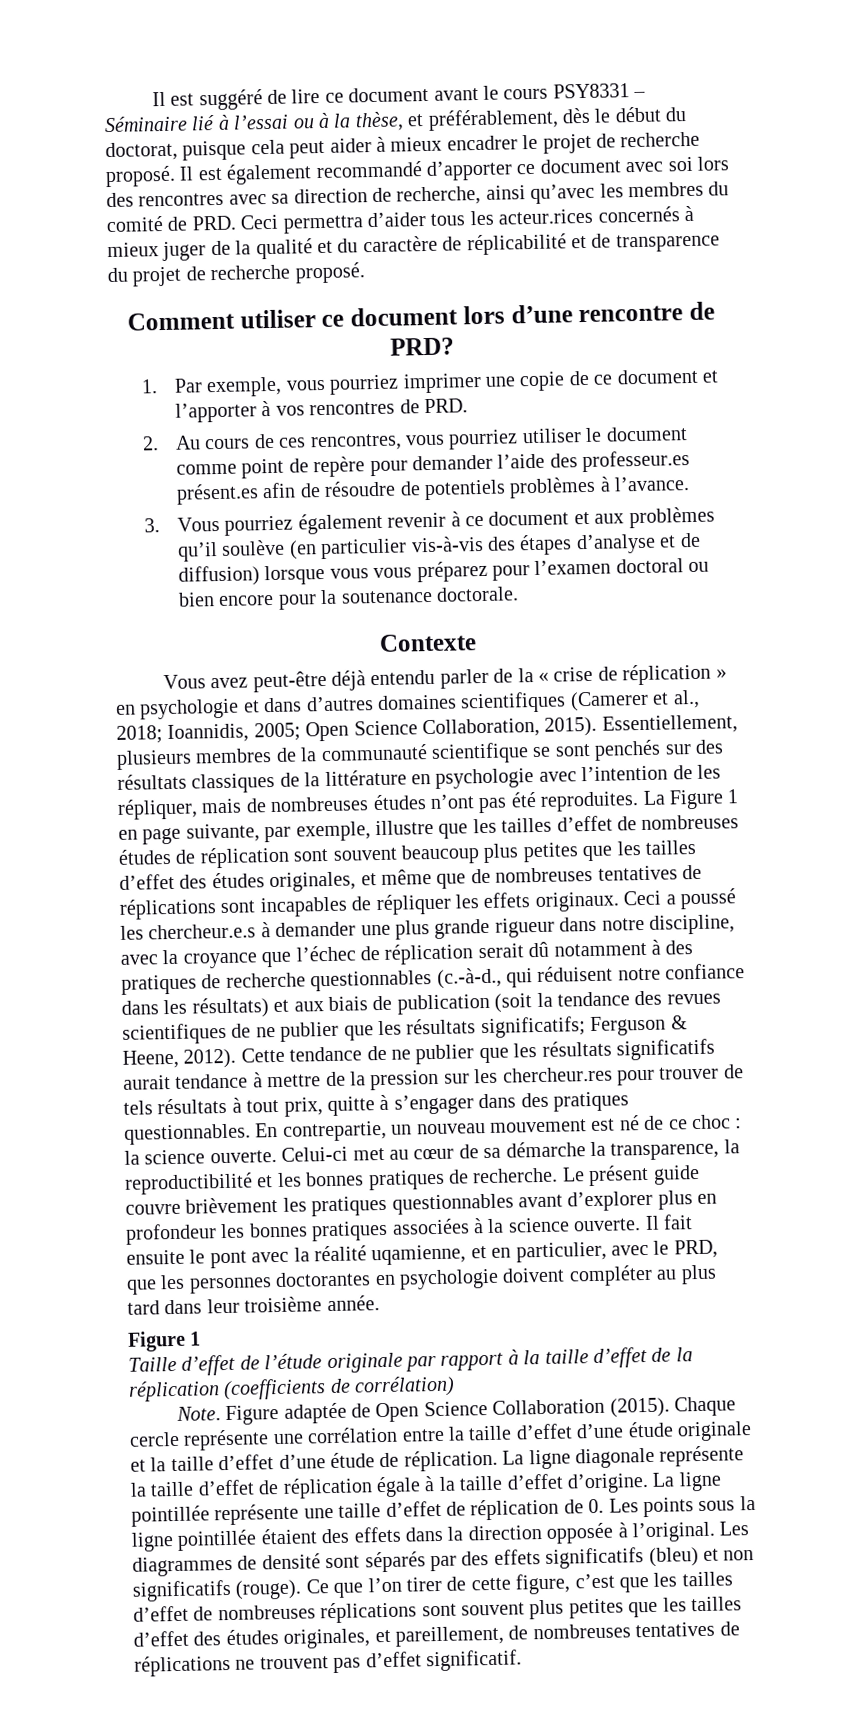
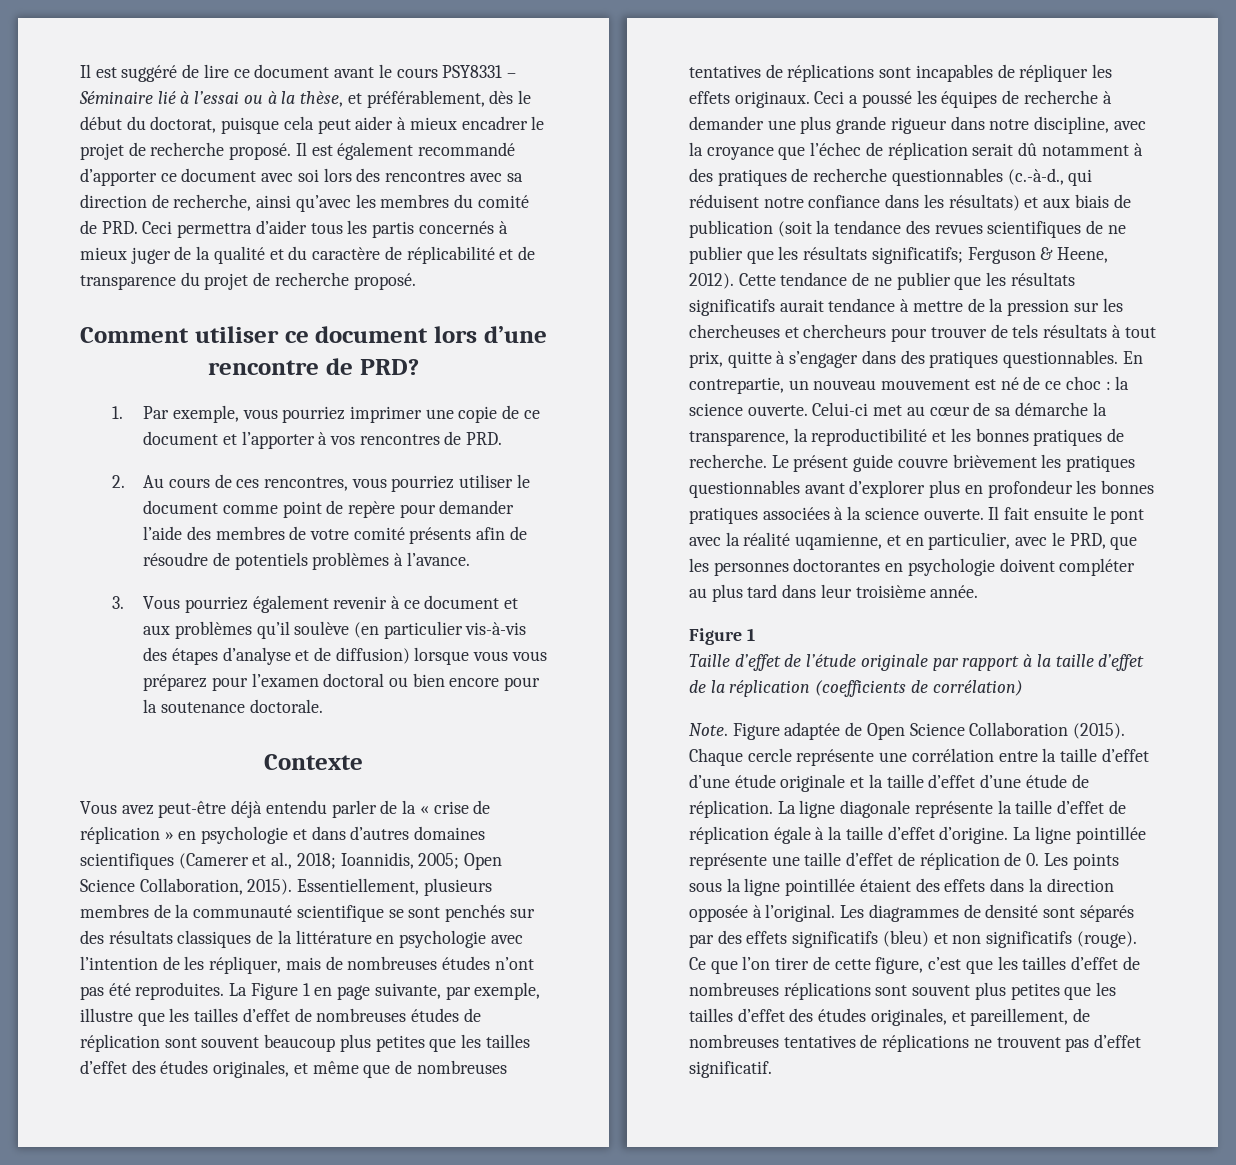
[498,208,594,225] acteur.rices -> [372,221,415,238] partis
[582,450,691,473] [175,483,259,505] professeur.es présent.es -> [215,526,472,544] membres de votre comité présents
[148,923,257,940] chercheur.e.s -> [941,90,1098,108] équipes de recherche
[502,1066,613,1083] chercheur.res -> [689,324,887,338] chercheuses et chercheurs

